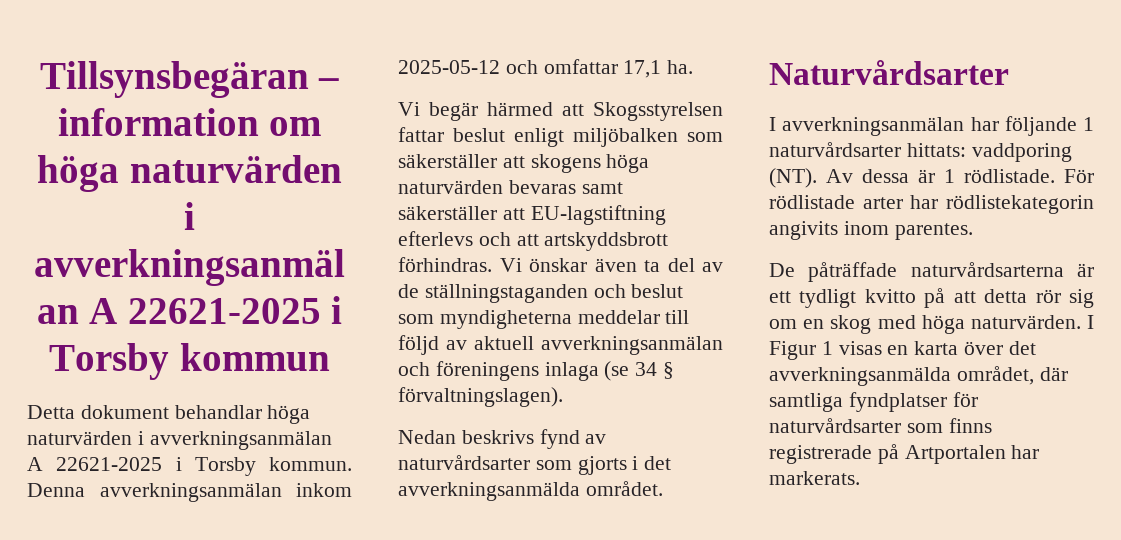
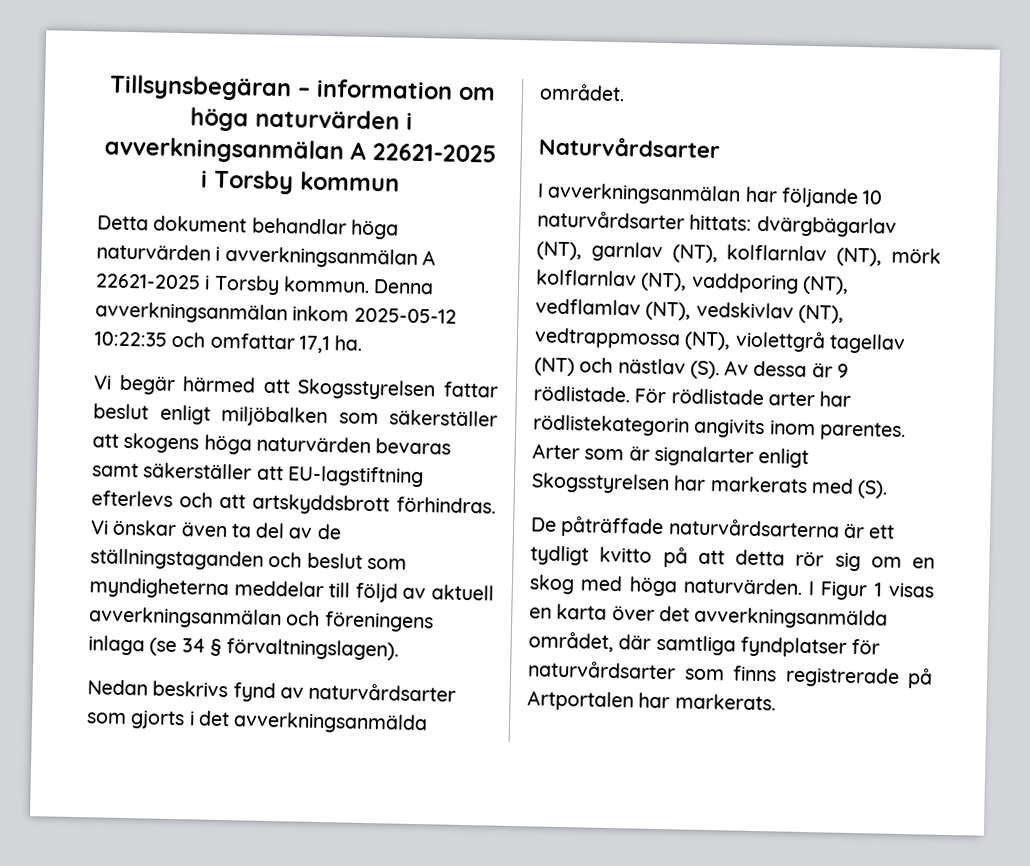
(500, 67) none -> [94,331,167,347] 10:22:35
[1083,117,1094,131] 1 -> [862,190,884,205] 10
[971,143,1072,162] [769,168,817,188] vaddporing (NT). -> [756,215,897,238] [536,241,941,267] [536,269,849,295] [535,298,844,324] [534,327,906,355] [534,357,720,380] dvärgbägarlav (NT), garnlav (NT), kolflarnlav (NT), mörk kolflarnlav (NT), vaddporing (NT), vedflamlav (NT), vedskivlav (NT), vedtrappmossa (NT), violettgrå tagellav (NT) och nästlav (S).
[944,169,955,183] 1 -> [836,363,849,378] 9
(973, 231) none -> [532,443,810,469] [531,472,889,499] Arter som är signalarter enligt Skogsstyrelsen har markerats med (S).

